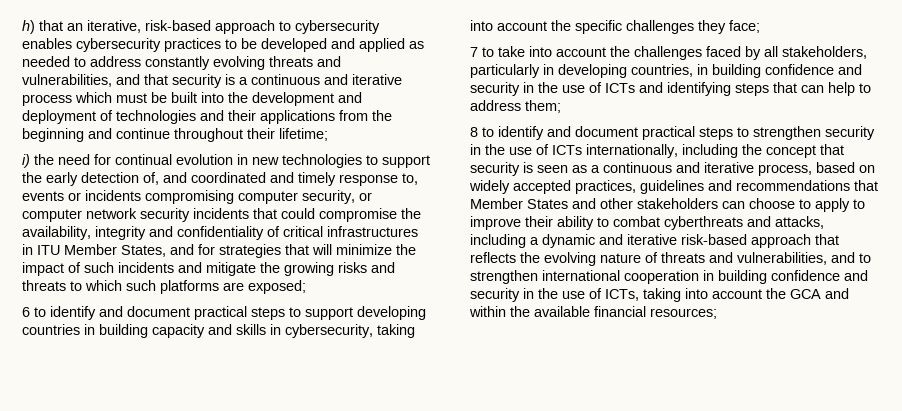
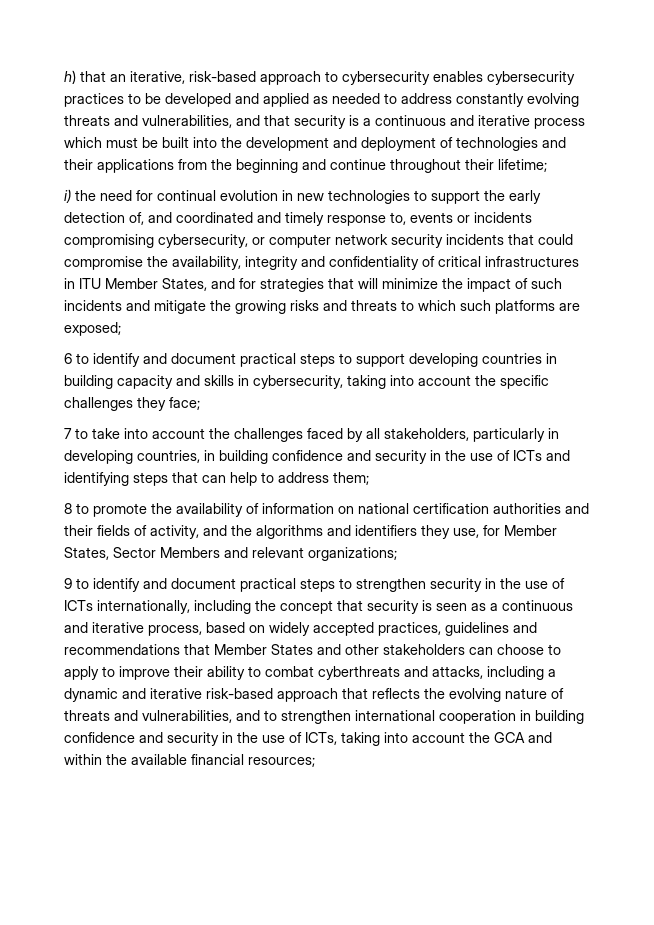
[238,190,355,204] computer security, -> [158,234,248,248] cybersecurity,
(494, 132) none -> [93,503,589,517] [64,525,557,539] [64,547,397,561] [64,578,89,589] promote the availability of information on national certification authorities and their fields of activity, and the algorithms and identifiers they use, for Member States, Sector Members and relevant organizations; // 9 to

